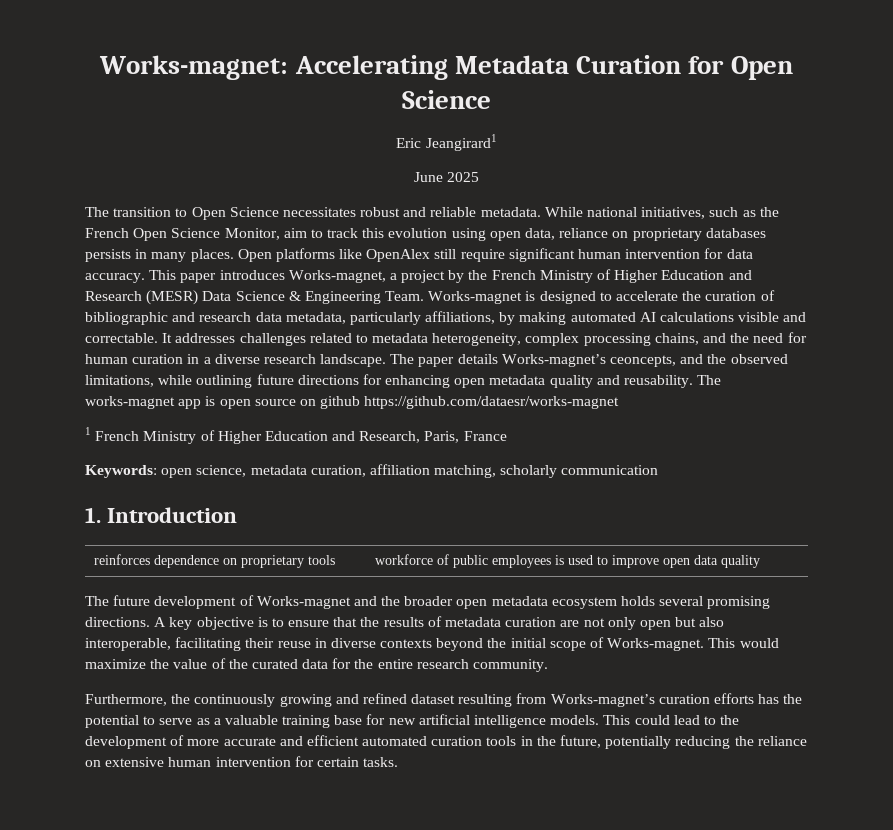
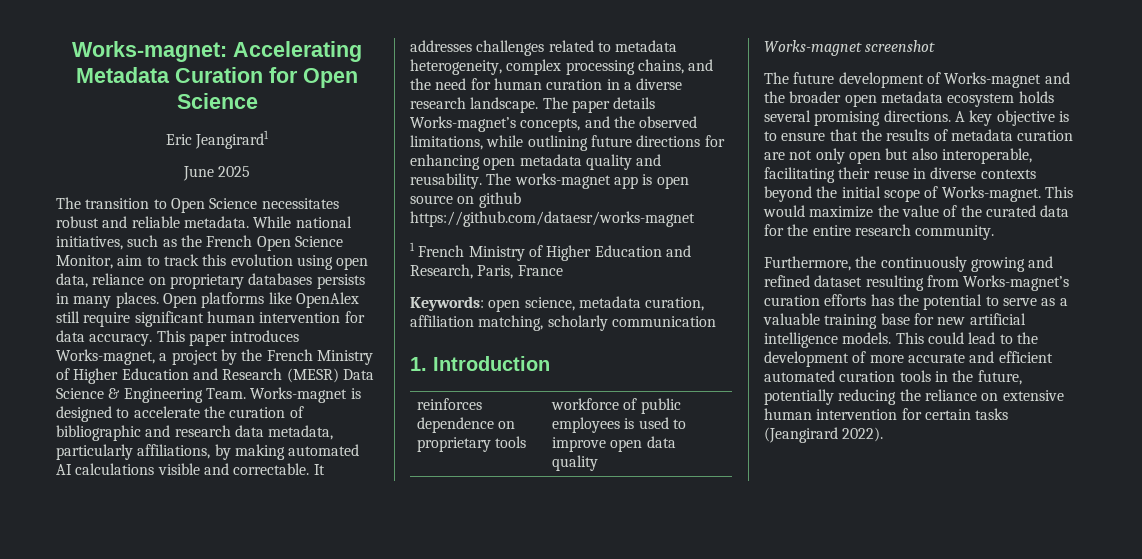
[610,355,677,367] ceoncepts, -> [520,118,581,132] concepts,
(760, 561) none -> [764,40,936,56] // Works-magnet screenshot
[363,757,399,767] tasks. -> [975,408,1009,420] [764,427,884,443] tasks (Jeangirard 2022).

